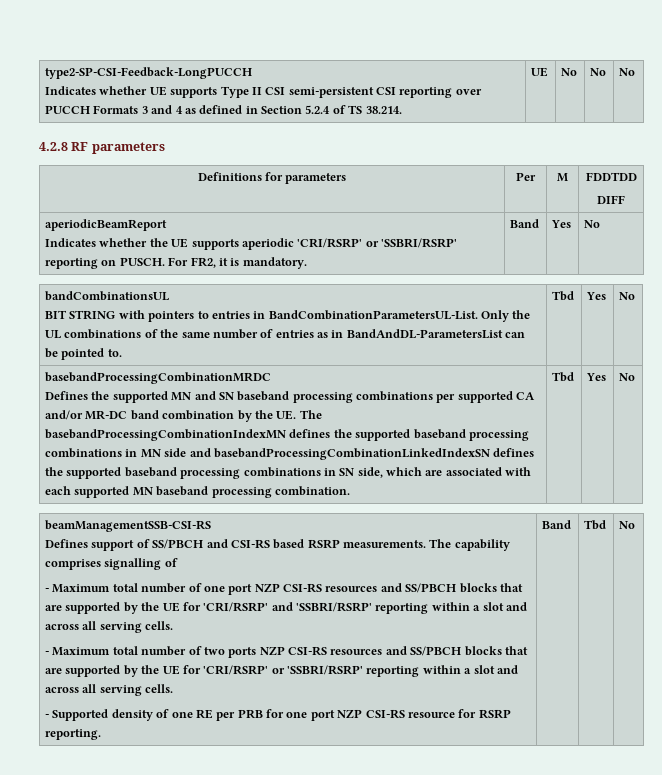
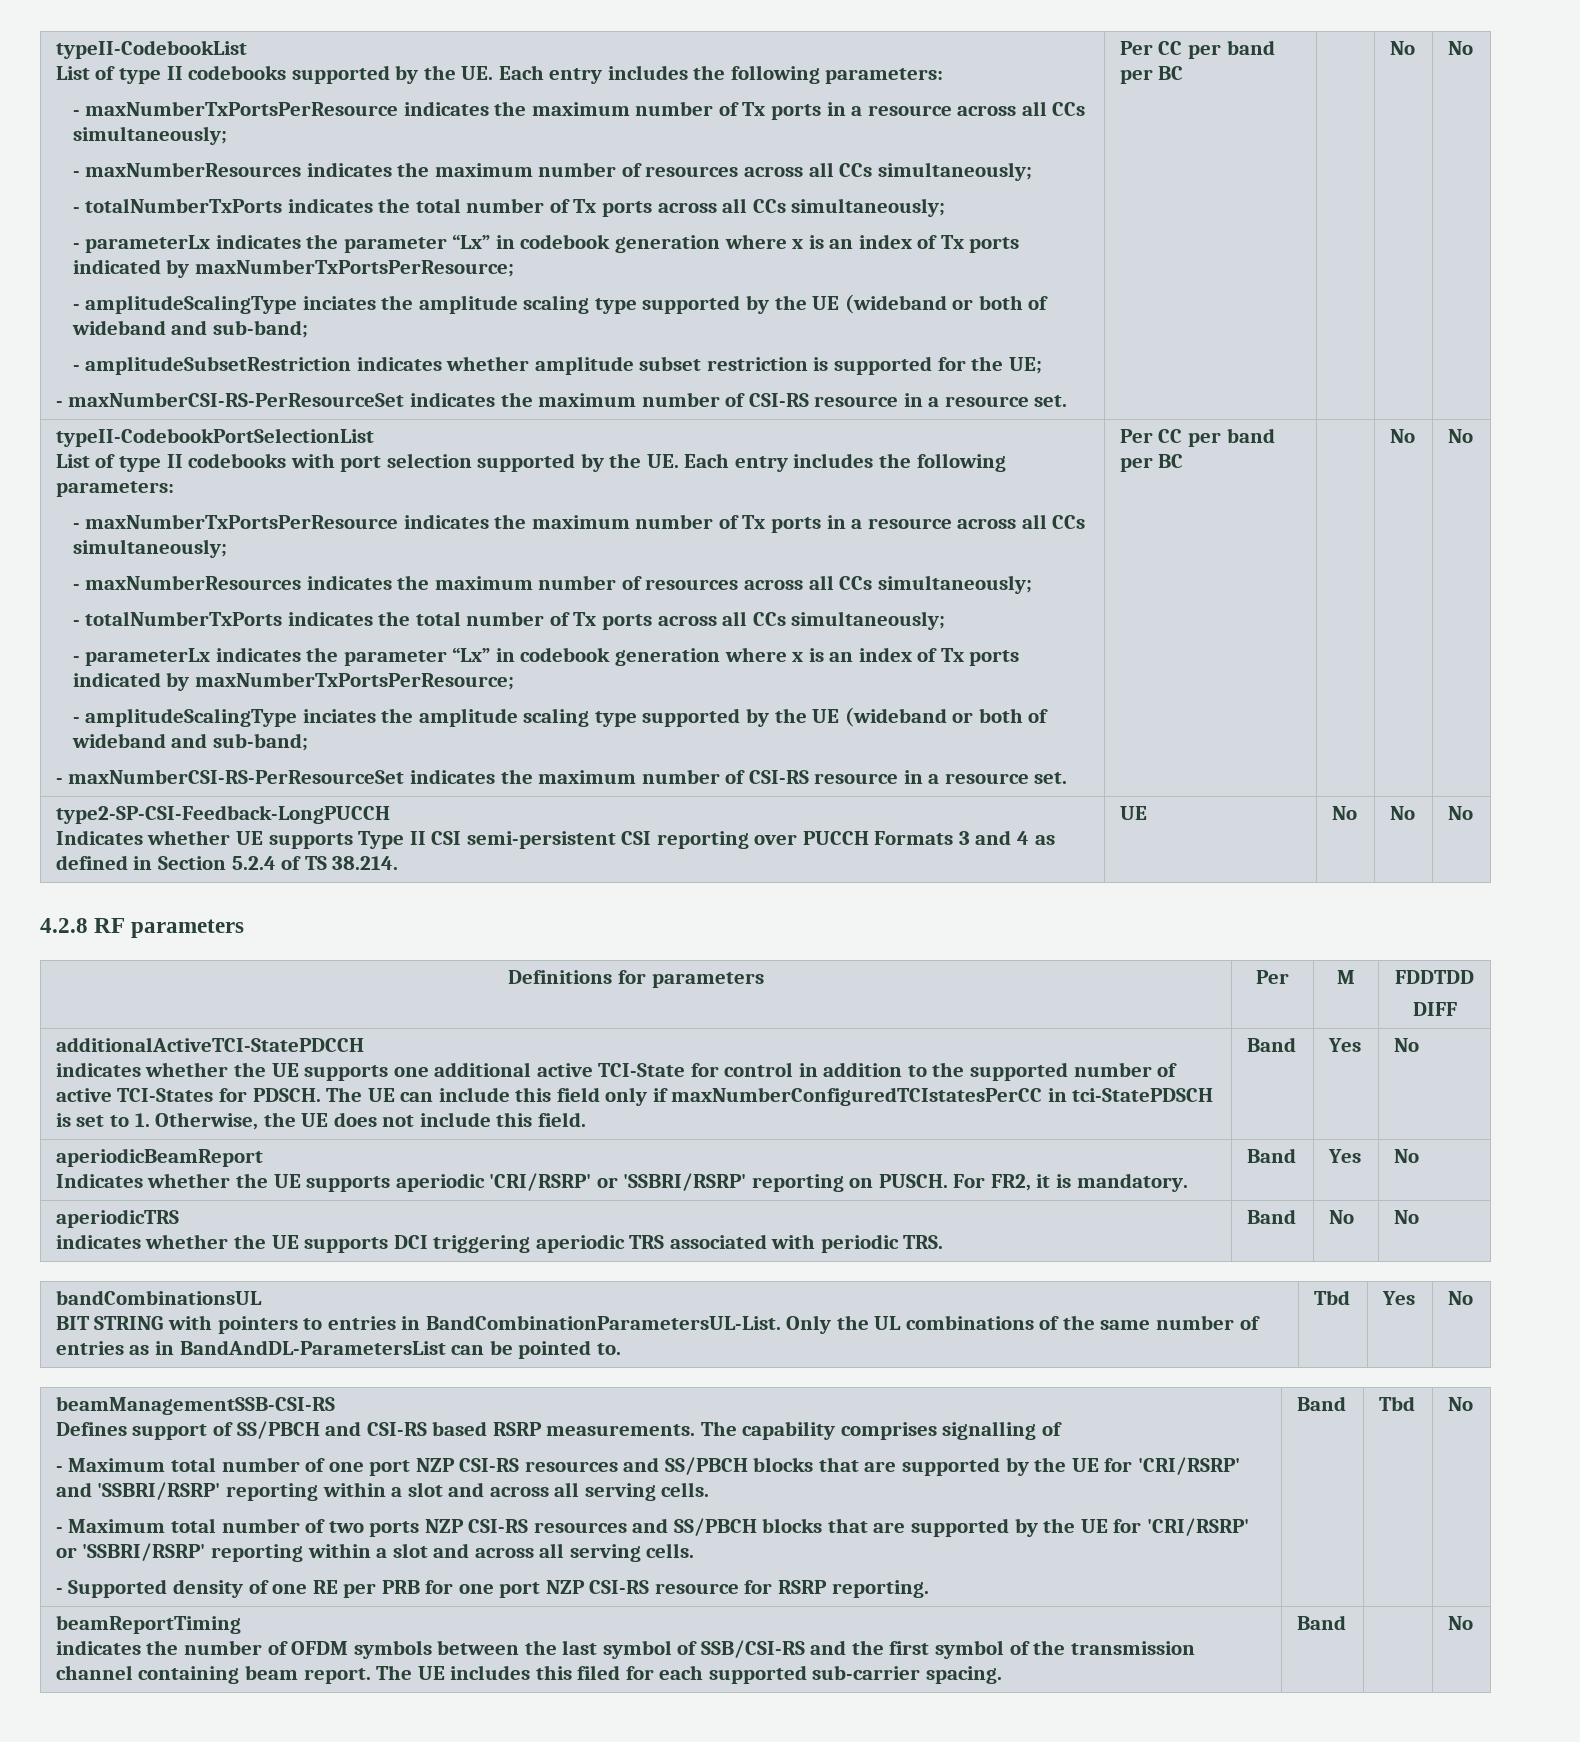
(45, 73) none -> [55,40,247,59] [55,65,944,84] [72,101,1086,120] [72,126,227,145] [72,162,1032,181] [72,198,946,217] [72,234,1020,253] [72,259,514,278] [72,294,1049,314] [71,320,308,338] [72,356,1042,375] [55,392,1068,407] [1119,40,1275,59] [1119,66,1184,84] [1389,41,1415,55] [1447,41,1473,55] [55,428,374,447] [55,453,1006,472] [55,481,174,497] [72,514,1086,533] [72,539,227,558] [72,575,1032,594] [72,611,946,630] [72,647,1020,666] [72,672,514,691] [72,707,1049,727] [71,733,308,751] [55,769,1068,784] [1119,428,1275,447] [1119,454,1184,472] [1389,429,1415,443] [1447,429,1473,443] typeII-CodebookList // List of type II codebooks supported by the UE. Each entry includes the following parameters: // - maxNumberTxPortsPerResource indicates the maximum number of Tx ports in a resource across all CCs simultaneously; // - maxNumberResources indicates the maximum number of resources across all CCs simultaneously; // - totalNumberTxPorts indicates the total number of Tx ports across all CCs simultaneously; // - parameterLx indicates the parameter “Lx” in codebook generation where x is an index of Tx ports indicated by maxNumberTxPortsPerResource; // - amplitudeScalingType inciates the amplitude scaling type supported by the UE (wideband or both of wideband and sub-band; // - amplitudeSubsetRestriction indicates whether amplitude subset restriction is supported for the UE; // - maxNumberCSI-RS-PerResourceSet indicates the maximum number of CSI-RS resource in a resource set. | Per CC per band per BC | | No | No // typeII-CodebookPortSelectionList // List of type II codebooks with port selection supported by the UE. Each entry includes the following parameters: // - maxNumberTxPortsPerResource indicates the maximum number of Tx ports in a resource across all CCs simultaneously; // - maxNumberResources indicates the maximum number of resources across all CCs simultaneously; // - totalNumberTxPorts indicates the total number of Tx ports across all CCs simultaneously; // - parameterLx indicates the parameter “Lx” in codebook generation where x is an index of Tx ports indicated by maxNumberTxPortsPerResource; // - amplitudeScalingType inciates the amplitude scaling type supported by the UE (wideband or both of wideband and sub-band; // - maxNumberCSI-RS-PerResourceSet indicates the maximum number of CSI-RS resource in a resource set. | Per CC per band per BC | | No | No //
(625, 199) none -> [55,1037,364,1052] [55,1062,1178,1081] [55,1087,1214,1106] [55,1112,586,1130] [1246,1037,1296,1052] [1327,1038,1361,1052] [1393,1038,1419,1052] // additionalActiveTCI-StatePDCCH // indicates whether the UE supports one additional active TCI-State for control in addition to the supported number of active TCI-States for PDSCH. The UE can include this field only if maxNumberConfiguredTCIstatesPerCC in tci-StatePDSCH is set to 1. Otherwise, the UE does not include this field. | Band | Yes | No
(601, 224) none -> [55,1209,179,1228] [55,1234,944,1253] [1246,1209,1296,1224] [1328,1210,1354,1224] [1393,1210,1419,1224] // aperiodicTRS // indicates whether the UE supports DCI triggering aperiodic TRS associated with periodic TRS. | Band | No | No
[45,372,272,384] [45,391,536,403] [45,410,322,422] [45,429,529,441] [45,448,535,460] [45,467,532,479] [45,486,350,498] [552,372,575,382] [586,373,607,381] [619,373,636,381] // basebandProcessingCombinationMRDC // Defines the supported MN and SN baseband processing combinations per supported CA and/or MR-DC band combination by the UE. The basebandProcessingCombinationIndexMN defines the supported baseband processing combinations in MN side and basebandProcessingCombinationLinkedIndexSN defines the supported baseband processing combinations in SN side, which are associated with each supported MN baseband processing combination. | Tbd | Yes | No -> (1473, 1298) none
(636, 525) none -> [55,1615,241,1634] [55,1640,1195,1659] [55,1665,1002,1684] [1296,1615,1346,1630] [1447,1616,1473,1630] // beamReportTiming // indicates the number of OFDM symbols between the last symbol of SSB/CSI-RS and the first symbol of the transmission channel containing beam report. The UE includes this filed for each supported sub-carrier spacing. | Band | | No

